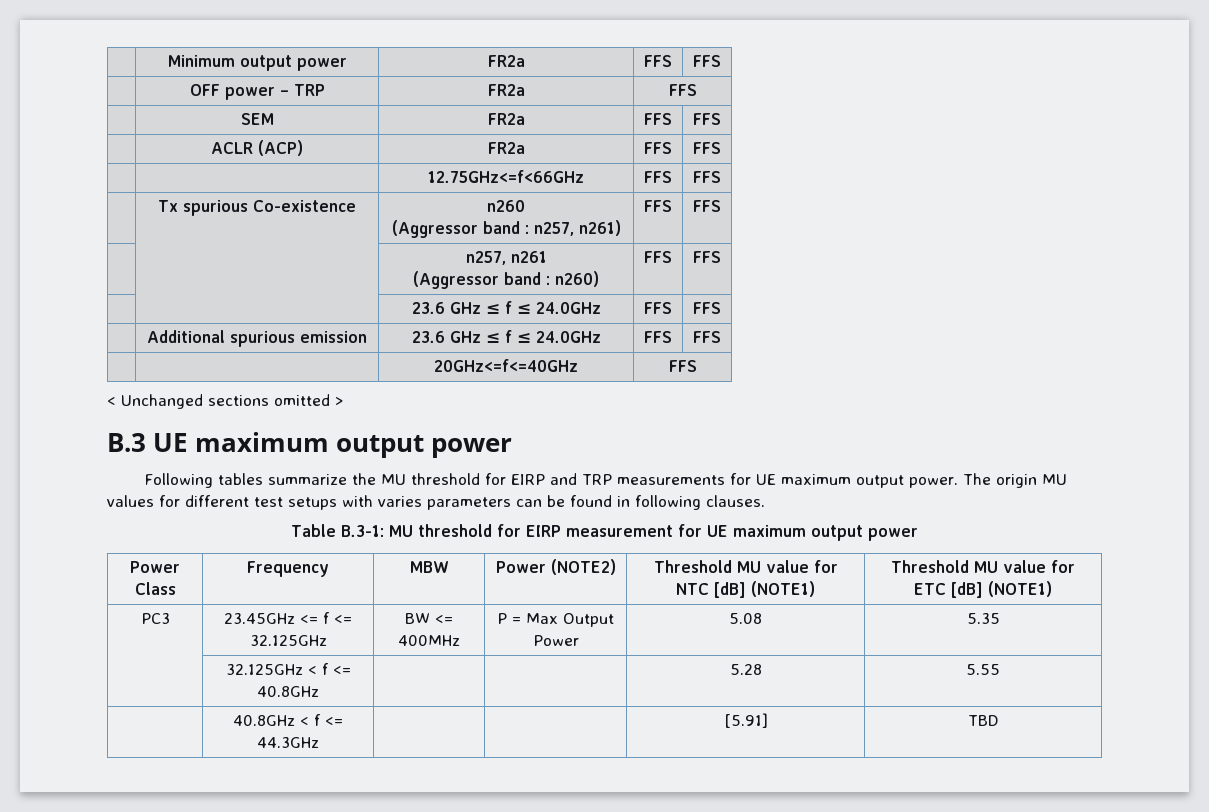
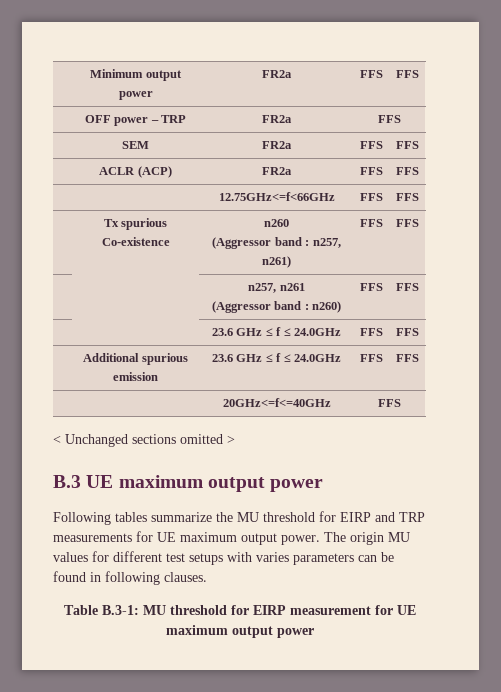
[130,561,180,573] [134,582,176,595] [247,561,329,577] [409,561,449,573] [495,559,616,575] [653,560,838,573] [676,581,815,598] [891,560,1075,573] [914,581,1052,598] [140,613,170,624] [224,612,352,624] [249,635,327,646] [405,613,453,624] [398,635,460,646] [497,613,614,627] [532,635,579,646] [729,613,762,624] [966,613,1000,624] [225,663,351,675] [257,686,319,697] [729,664,762,675] [966,664,1000,675] [233,714,343,726] [257,737,319,748] [723,713,768,728] [967,715,999,726] // Power Class | Frequency | MBW | Power (NOTE2) | Threshold MU value for NTC [dB] (NOTE1) | Threshold MU value for ETC [dB] (NOTE1) // PC3 | 23.45GHz <= f <= 32.125GHz | BW <= 400MHz | P = Max Output Power | 5.08 | 5.35 // | 32.125GHz < f <= 40.8GHz | | | 5.28 | 5.55 // | 40.8GHz < f <= 44.3GHz | | | [5.91] | TBD -> (314, 633) none

